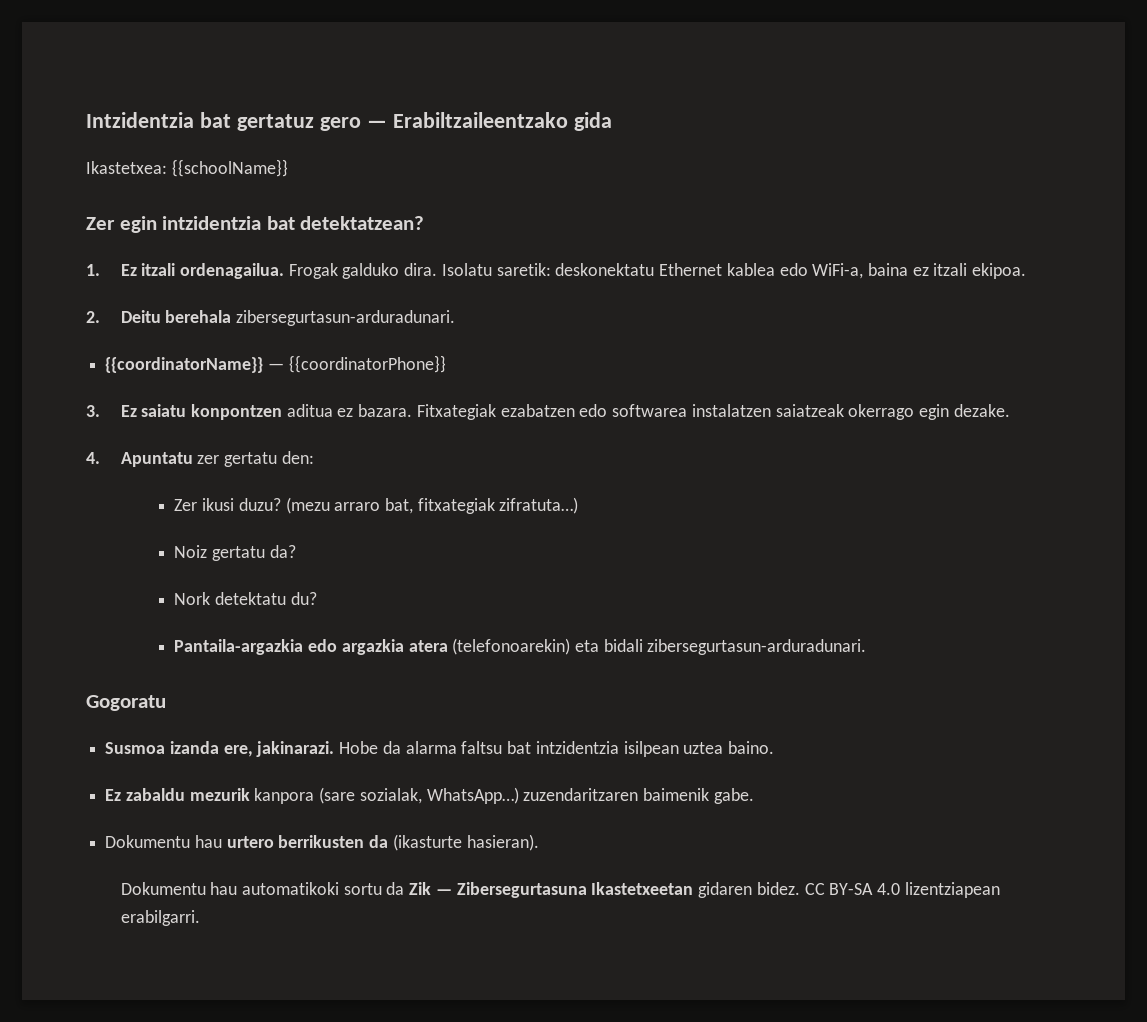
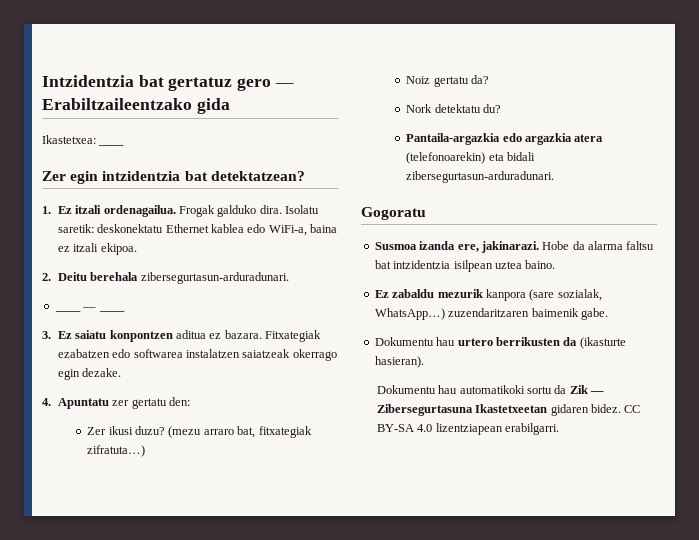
[171,159,288,177] {{schoolName}} -> [98,144,125,146] ____
[105,355,446,373] {{coordinatorName}} — {{coordinatorPhone}} -> [54,310,81,312] [82,307,97,310] [98,310,125,312] ____ — ____

